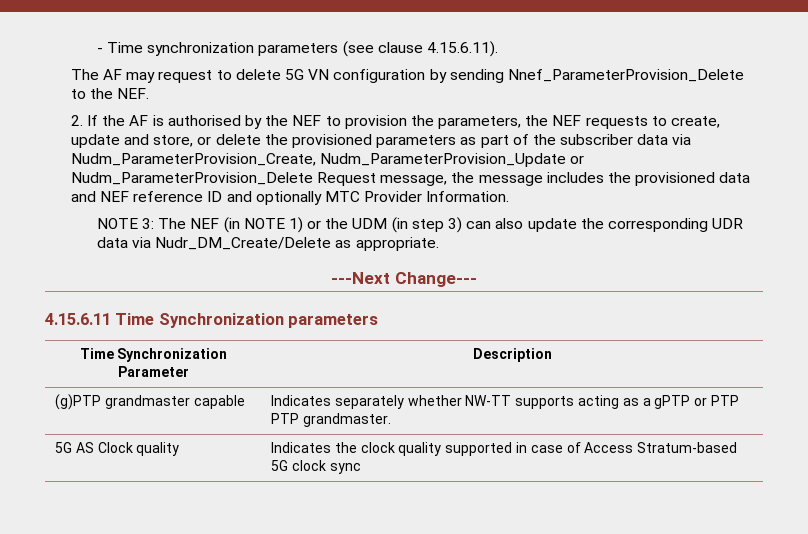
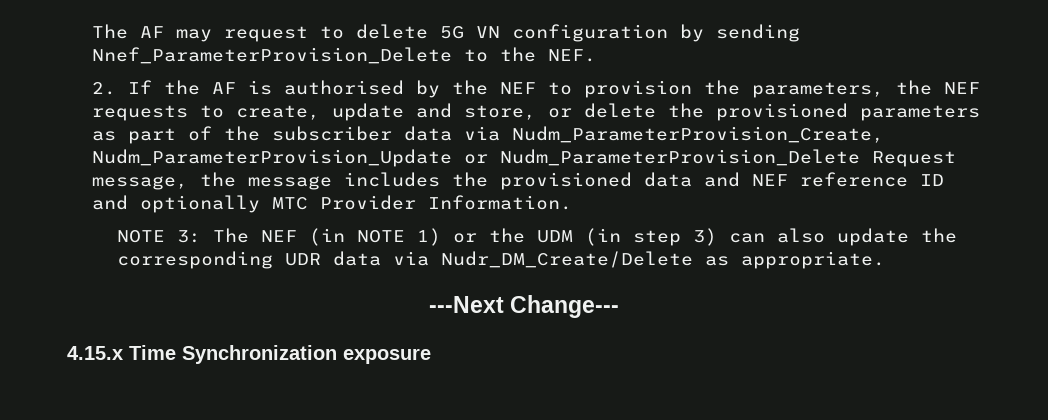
[96,41,498,57] - Time synchronization parameters (see clause 4.15.6.11). // -> (91, 31) none
[45,313,379,328] [79,348,228,362] [118,366,189,377] [472,348,552,362] [55,394,245,410] [271,395,739,409] [271,413,391,427] [55,442,180,456] [271,442,738,456] [271,460,361,474] 4.15.6.11 Time Synchronization parameters // Time Synchronization Parameter | Description // (g)PTP grandmaster capable | Indicates separately whether NW-TT supports acting as a gPTP or PTP PTP grandmaster. // 5G AS Clock quality | Indicates the clock quality supported in case of Access Stratum-based 5G clock sync -> [67,345,431,364] 4.15.x Time Synchronization exposure

